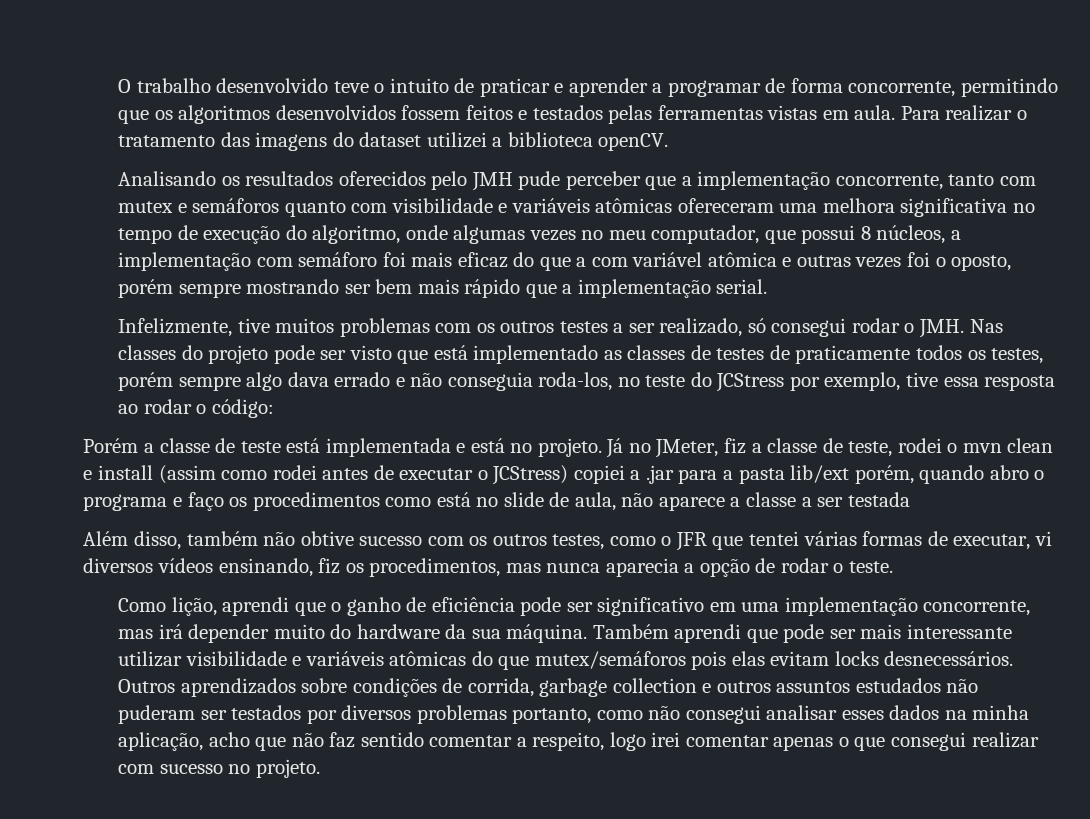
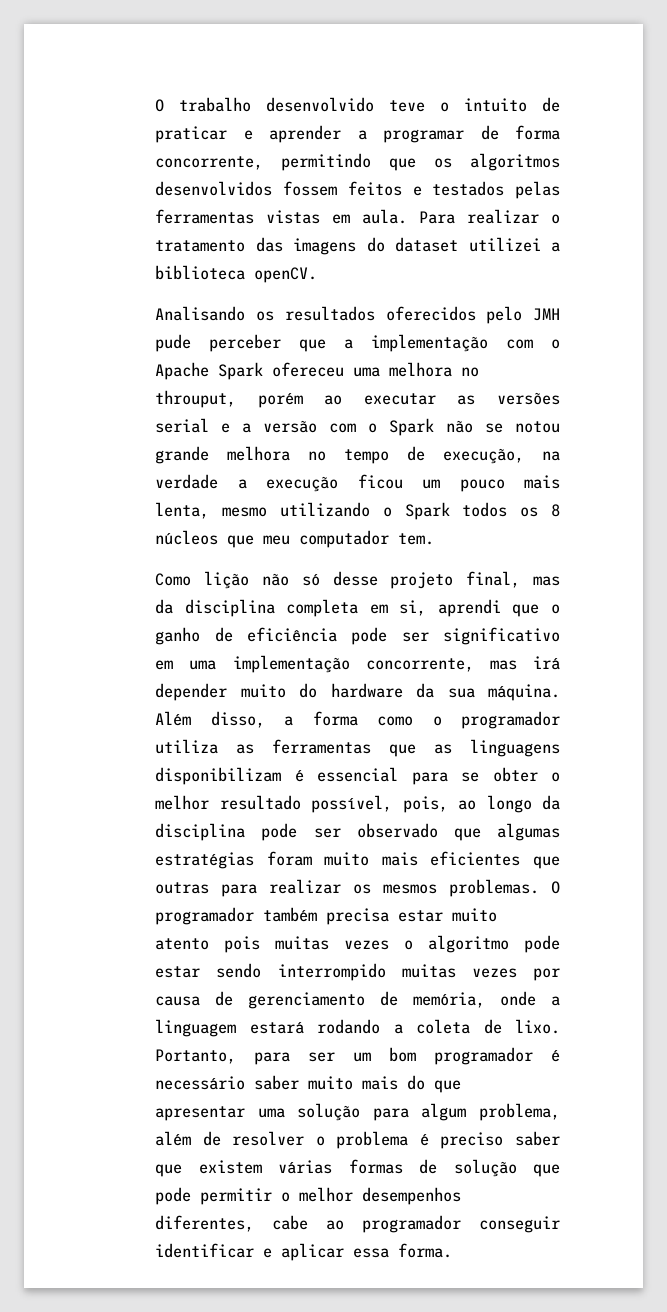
[835,174,1036,190] [117,198,1035,217] [117,225,961,244] [117,252,1012,271] [117,279,768,298] [117,318,1003,338] [117,345,1044,364] [117,372,1056,392] [117,399,274,418] [83,438,1054,458] [83,465,1045,485] [83,492,910,511] [83,531,1052,551] [83,558,893,577] [117,597,217,616] concorrente, tanto com mutex e semáforos quanto com visibilidade e variáveis atômicas ofereceram uma melhora significativa no tempo de execução do algoritmo, onde algumas vezes no meu computador, que possui 8 núcleos, a implementação com semáforo foi mais eficaz do que a com variável atômica e outras vezes foi o oposto, porém sempre mostrando ser bem mais rápido que a implementação serial. // Infelizmente, tive muitos problemas com os outros testes a ser realizado, só consegui rodar o JMH. Nas classes do projeto pode ser visto que está implementado as classes de testes de praticamente todos os testes, porém sempre algo dava errado e não conseguia roda-los, no teste do JCStress por exemplo, tive essa resposta ao rodar o código: // Porém a classe de teste está implementada e está no projeto. Já no JMeter, fiz a classe de teste, rodei o mvn clean e install (assim como rodei antes de executar o JCStress) copiei a .jar para a pasta lib/ext porém, quando abro o programa e faço os procedimentos como está no slide de aula, não aparece a classe a ser testada // Além disso, também não obtive sucesso com os outros testes, como o JFR que tentei várias formas de executar, vi diversos vídeos ensinando, fiz os procedimentos, mas nunca aparecia a opção de rodar o teste. // Como lição, -> [506,339,560,349] [155,362,480,380] [155,390,560,408] [155,418,560,436] [155,446,560,464] [155,474,560,492] [155,502,560,520] [155,530,435,548] [155,571,560,589] [155,599,427,617] com o Apache Spark ofereceu uma melhora no throuput, porém ao executar as versões serial e a versão com o Spark não se notou grande melhora no tempo de execução, na verdade a execução ficou um pouco mais lenta, mesmo utilizando o Spark todos os 8 núcleos que meu computador tem. // Como lição não só desse projeto final, mas da disciplina completa em si,
[592,624,1012,643] [117,651,1014,670] [117,678,979,697] [117,705,1030,724] [117,732,1039,751] [117,759,320,778] Também aprendi que pode ser mais interessante utilizar visibilidade e variáveis atômicas do que mutex/semáforos pois elas evitam locks desnecessários. Outros aprendizados sobre condições de corrida, garbage collection e outros assuntos estudados não puderam ser testados por diversos problemas portanto, como não consegui analisar esses dados na minha aplicação, acho que não faz sentido comentar a respeito, logo irei comentar apenas o que consegui realizar com sucesso no projeto. -> [155,711,560,729] [155,739,560,757] [155,767,560,785] [155,795,560,813] [155,823,560,841] [155,851,560,869] [155,879,560,897] [155,907,498,925] [155,935,560,953] [155,963,560,981] [155,991,560,1009] [155,1019,560,1037] [155,1047,560,1065] [155,1075,462,1093] [155,1103,560,1121] [155,1131,560,1149] [155,1159,560,1177] [155,1187,462,1205] [155,1215,560,1233] [155,1243,453,1261] Além disso, a forma como o programador utiliza as ferramentas que as linguagens disponibilizam é essencial para se obter o melhor resultado possível, pois, ao longo da disciplina pode ser observado que algumas estratégias foram muito mais eficientes que outras para realizar os mesmos problemas. O programador também precisa estar muito atento pois muitas vezes o algoritmo pode estar sendo interrompido muitas vezes por causa de gerenciamento de memória, onde a linguagem estará rodando a coleta de lixo. Portanto, para ser um bom programador é necessário saber muito mais do que apresentar uma solução para algum problema, além de resolver o problema é preciso saber que existem várias formas de solução que pode permitir o melhor desempenhos diferentes, cabe ao programador conseguir identificar e aplicar essa forma.

